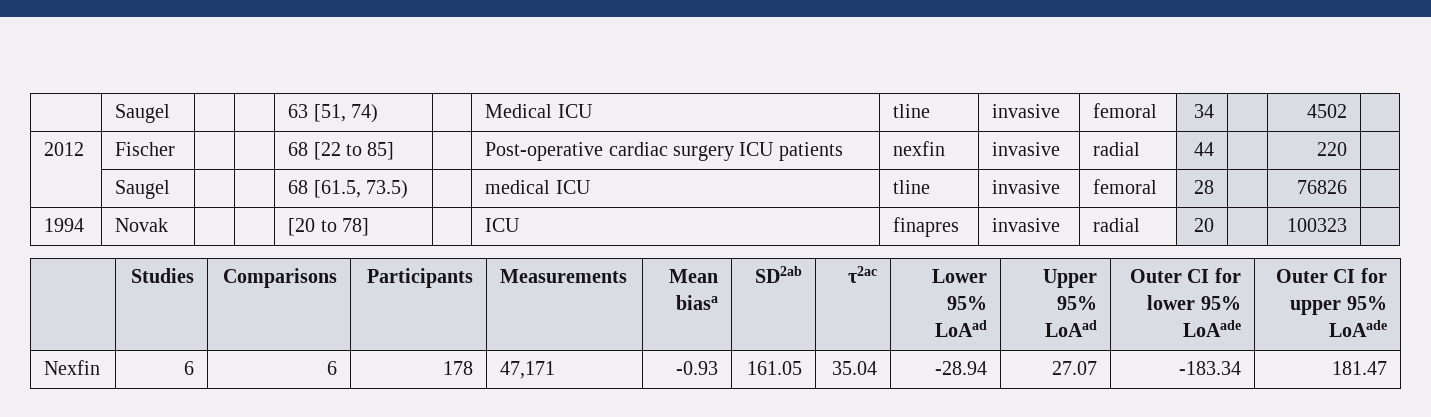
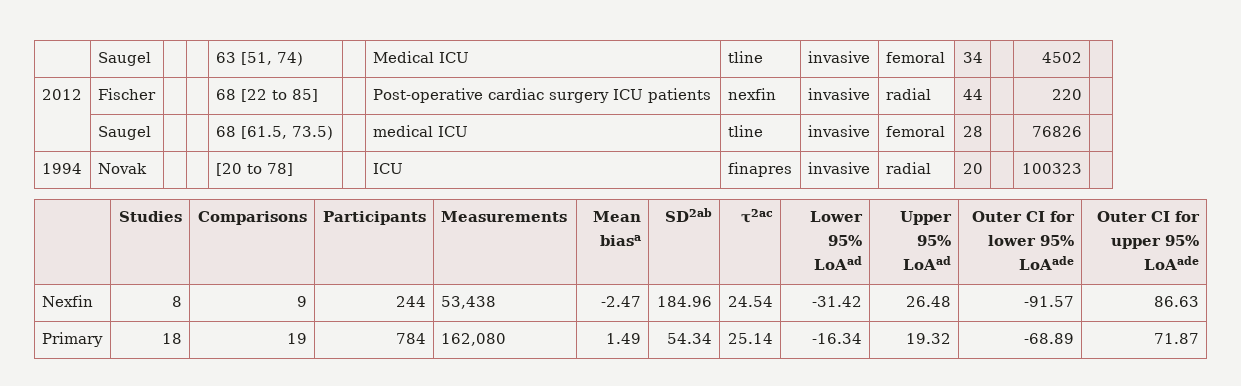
[183,361,194,375] [326,361,337,375] [442,361,473,375] [500,361,556,379] [675,361,718,375] [746,361,802,375] [831,361,877,375] [934,361,987,375] [1051,361,1097,375] [1178,361,1241,375] [1331,361,1387,375] 6 | 6 | 178 | 47,171 | -0.93 | 161.05 | 35.04 | -28.94 | 27.07 | -183.34 | 181.47 -> [172,296,183,307] [297,296,308,307] [396,296,427,307] [440,296,496,309] [601,296,642,307] [657,296,713,307] [728,296,774,307] [812,296,863,307] [906,296,952,307] [1024,296,1075,307] [1154,296,1200,307] [41,332,103,347] [162,333,183,344] [287,333,308,344] [396,333,427,344] [440,333,506,346] [606,333,642,344] [667,333,713,344] [728,333,774,344] [812,333,863,344] [906,333,952,344] [1024,333,1075,344] [1154,333,1200,344] 8 | 9 | 244 | 53,438 | -2.47 | 184.96 | 24.54 | -31.42 | 26.48 | -91.57 | 86.63 // Primary | 18 | 19 | 784 | 162,080 | 1.49 | 54.34 | 25.14 | -16.34 | 19.32 | -68.89 | 71.87

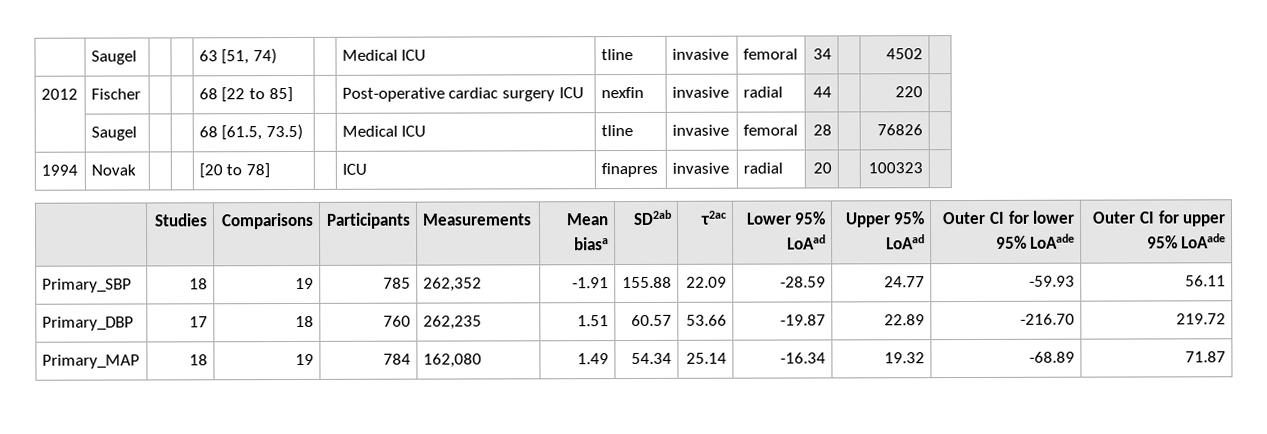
[647,88,711,103] patients -> (584, 93) none
[372,125,433,137] medical -> [341,125,398,137] Medical
[41,295,93,307] [172,296,183,307] [297,296,308,307] [396,296,427,307] [440,296,496,309] [601,296,642,307] [657,296,713,307] [728,296,774,307] [812,296,863,307] [906,296,952,307] [1024,296,1075,307] [1154,296,1200,307] [41,332,103,347] Nexfin | 8 | 9 | 244 | 53,438 | -2.47 | 184.96 | 24.54 | -31.42 | 26.48 | -91.57 | 86.63 // Primary -> [41,278,132,293] [189,278,209,290] [295,277,315,290] [383,277,412,289] [422,277,482,292] [572,277,610,289] [622,276,673,289] [686,276,728,288] [780,276,827,288] [884,276,926,288] [1029,275,1076,287] [1185,275,1227,287] [41,316,134,331] [189,316,209,328] [295,315,315,328] [383,315,412,327] [422,315,482,330] [577,315,610,327] [631,314,673,327] [686,314,728,326] [780,314,827,326] [884,314,926,326] [1020,313,1076,325] [1176,313,1227,325] [41,354,140,369] Primary_SBP | 18 | 19 | 785 | 262,352 | -1.91 | 155.88 | 22.09 | -28.59 | 24.77 | -59.93 | 56.11 // Primary_DBP | 17 | 18 | 760 | 262,235 | 1.51 | 60.57 | 53.66 | -19.87 | 22.89 | -216.70 | 219.72 // Primary_MAP

